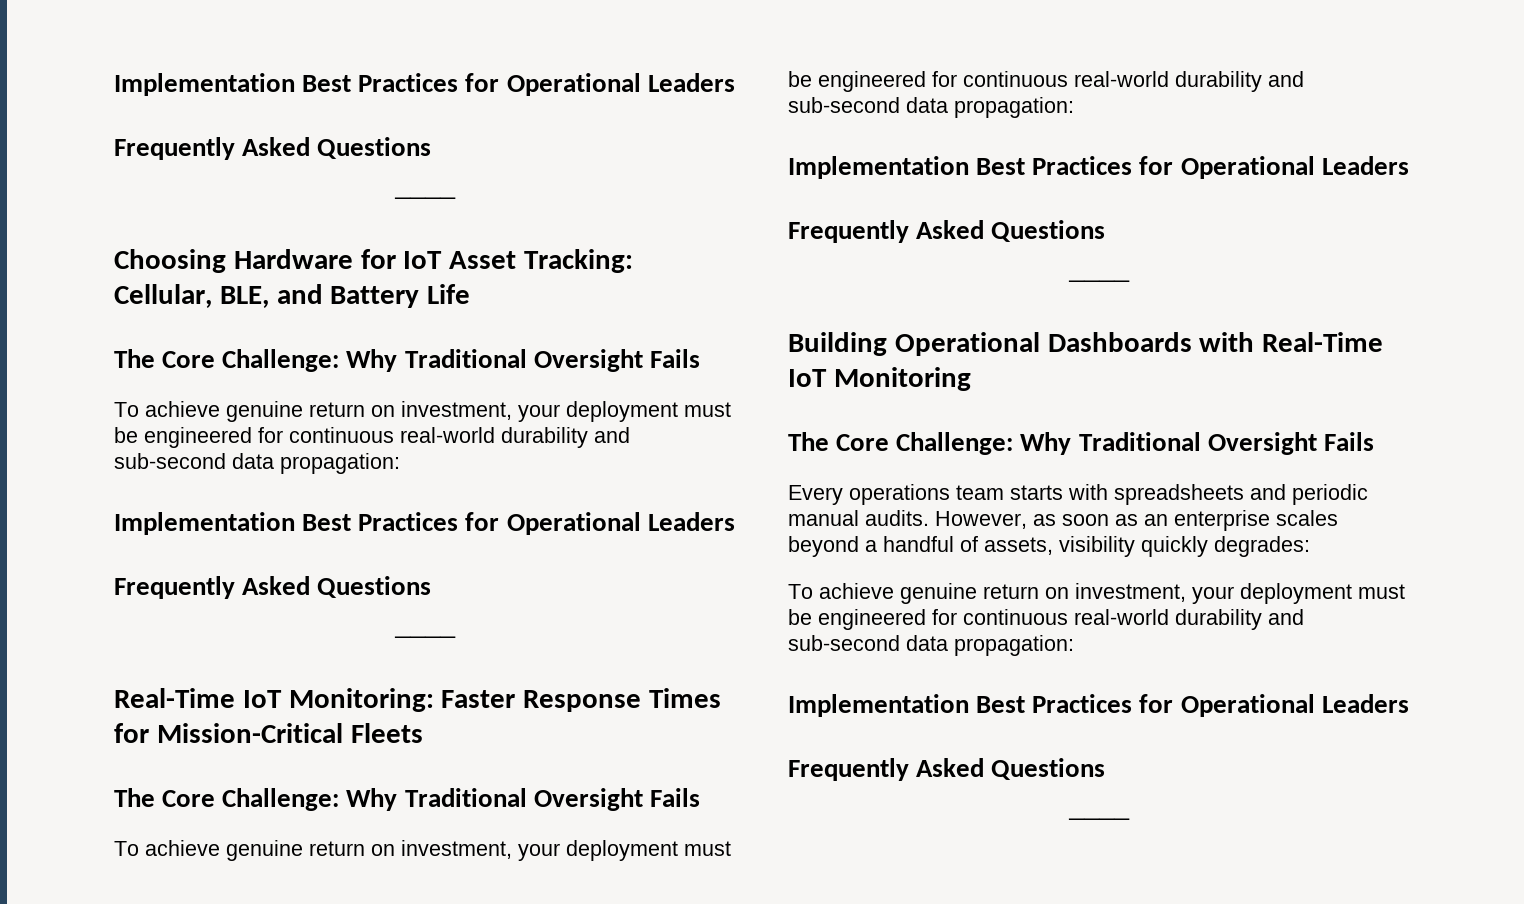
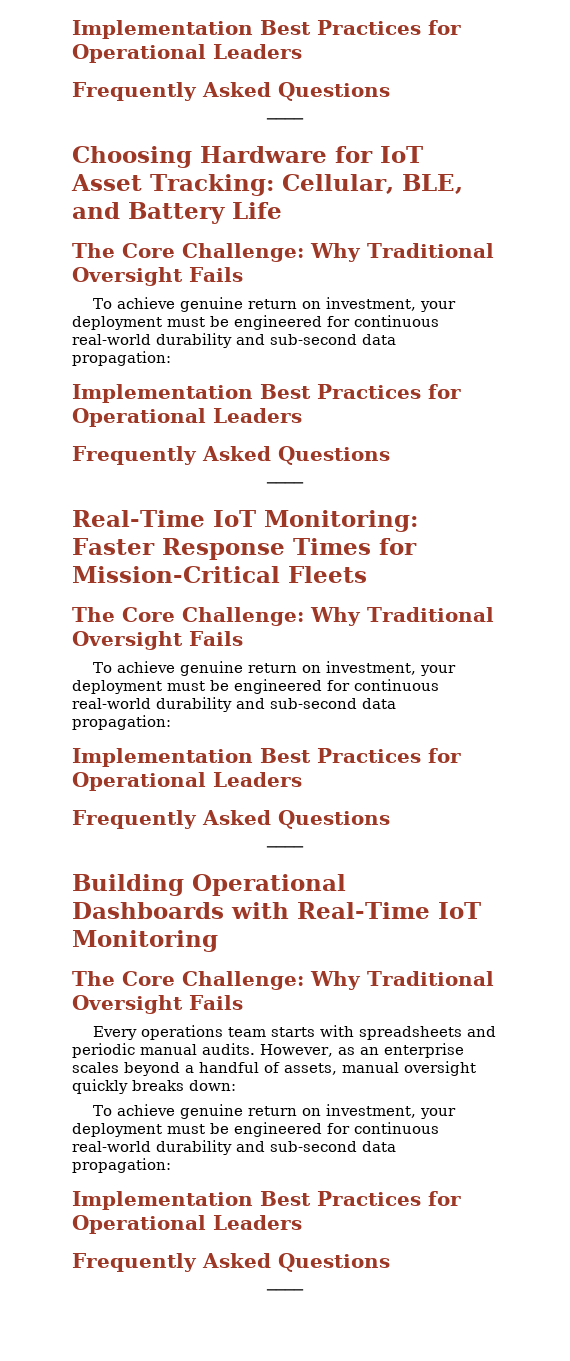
[1062,514,1138,526] soon as -> (355, 1051) none
[1059,536,1310,557] visibility quickly degrades: -> [342,1061,476,1076] [72,1079,236,1094] manual oversight quickly breaks down:

